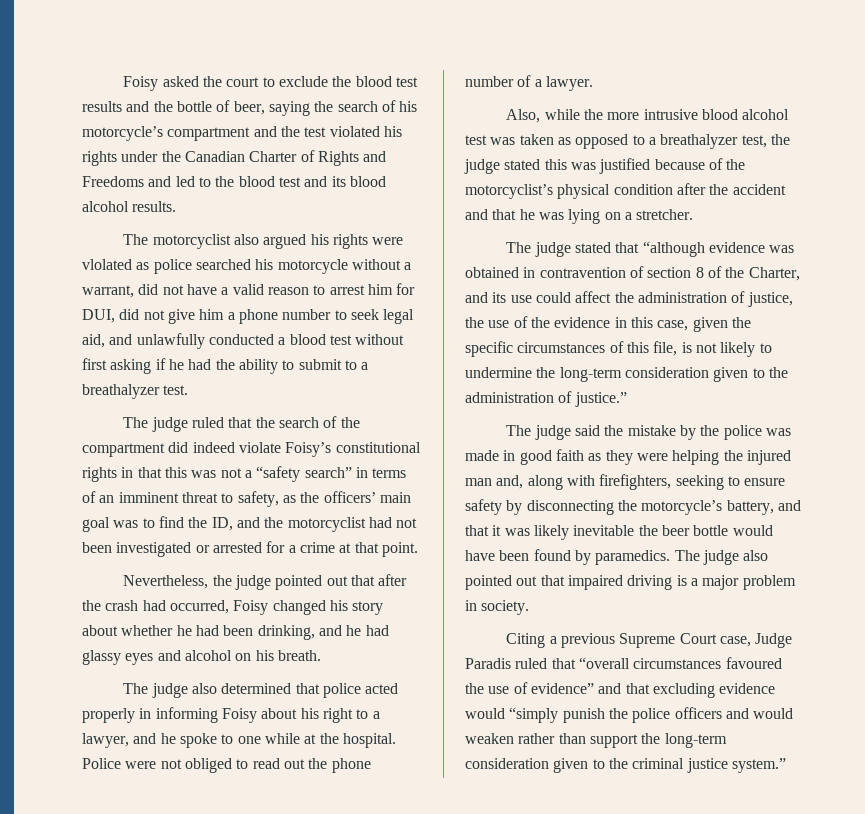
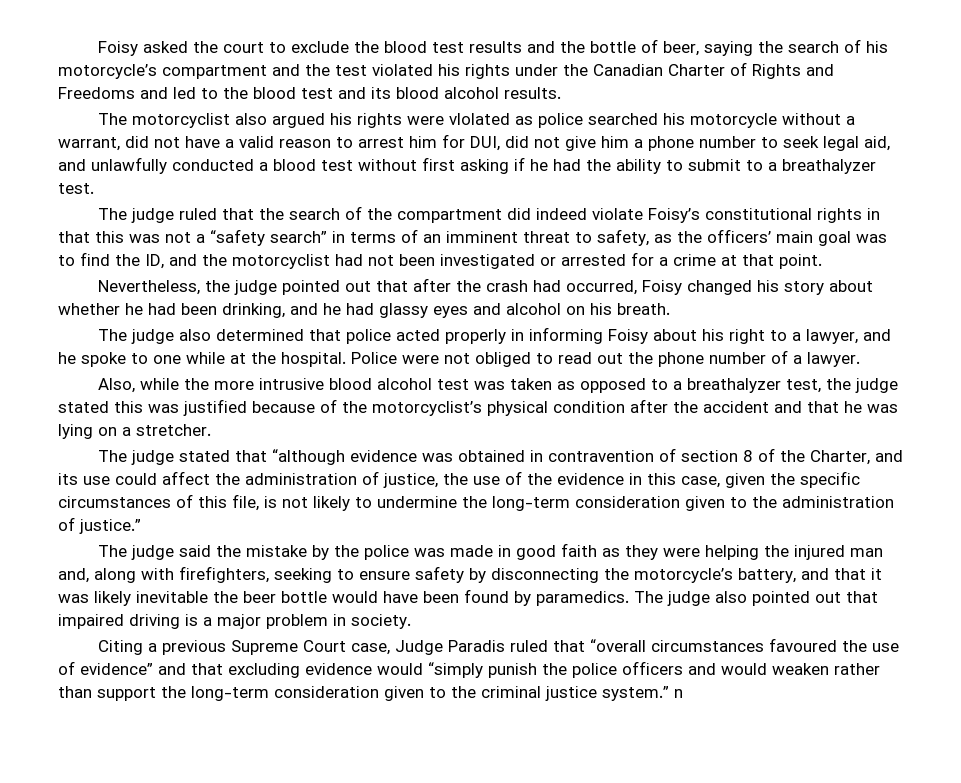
(786, 765) none -> [674,689,683,698] n

